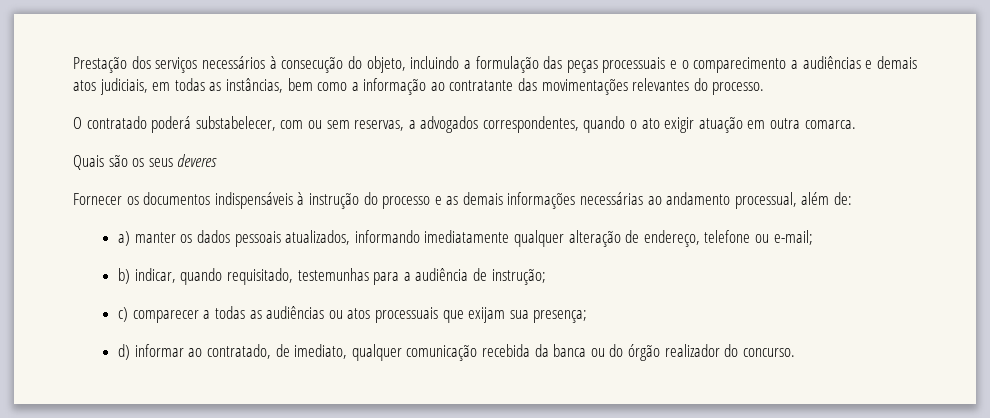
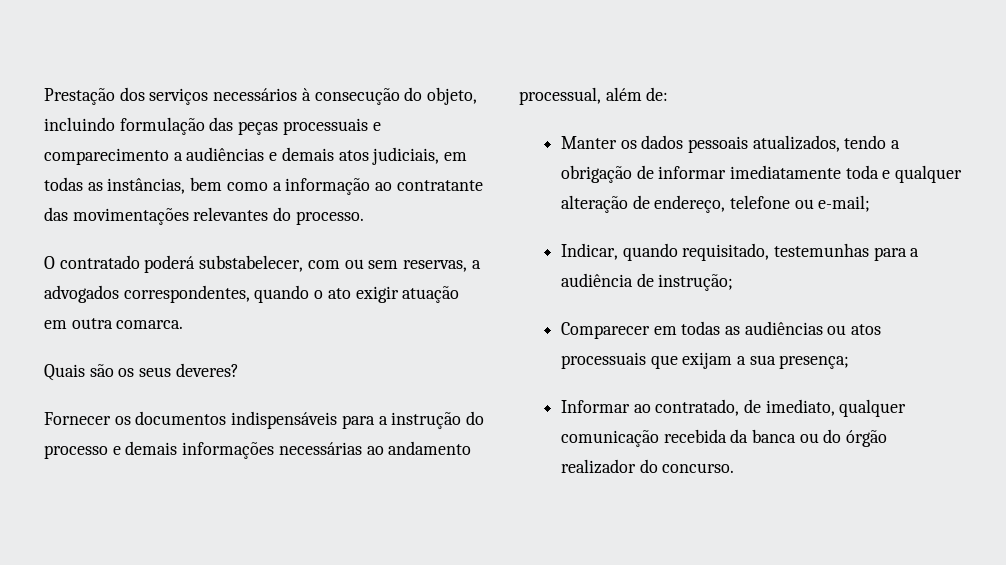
[463,60,471,69] a -> (115, 124) none
[681,60,689,69] o -> (381, 126) none
[177,154,218,167] deveres -> [175,363,239,377] deveres?
[297,192,305,205] à -> [341,415,388,429] para a
[446,196,459,205] as -> (121, 450) none
[118,231,176,246] a) manter -> [560,136,617,149] Manter
[354,230,510,243] informando imediatamente -> [844,135,901,149] [560,165,891,183] tendo a obrigação de informar imediatamente toda e
[118,268,176,284] b) indicar, -> [560,243,618,260] Indicar,
[118,307,211,323] c) comparecer a -> [560,322,677,339] Comparecer em
(506, 315) none -> [736,356,746,365] a
[118,344,184,360] d) informar -> [560,400,630,413] Informar

